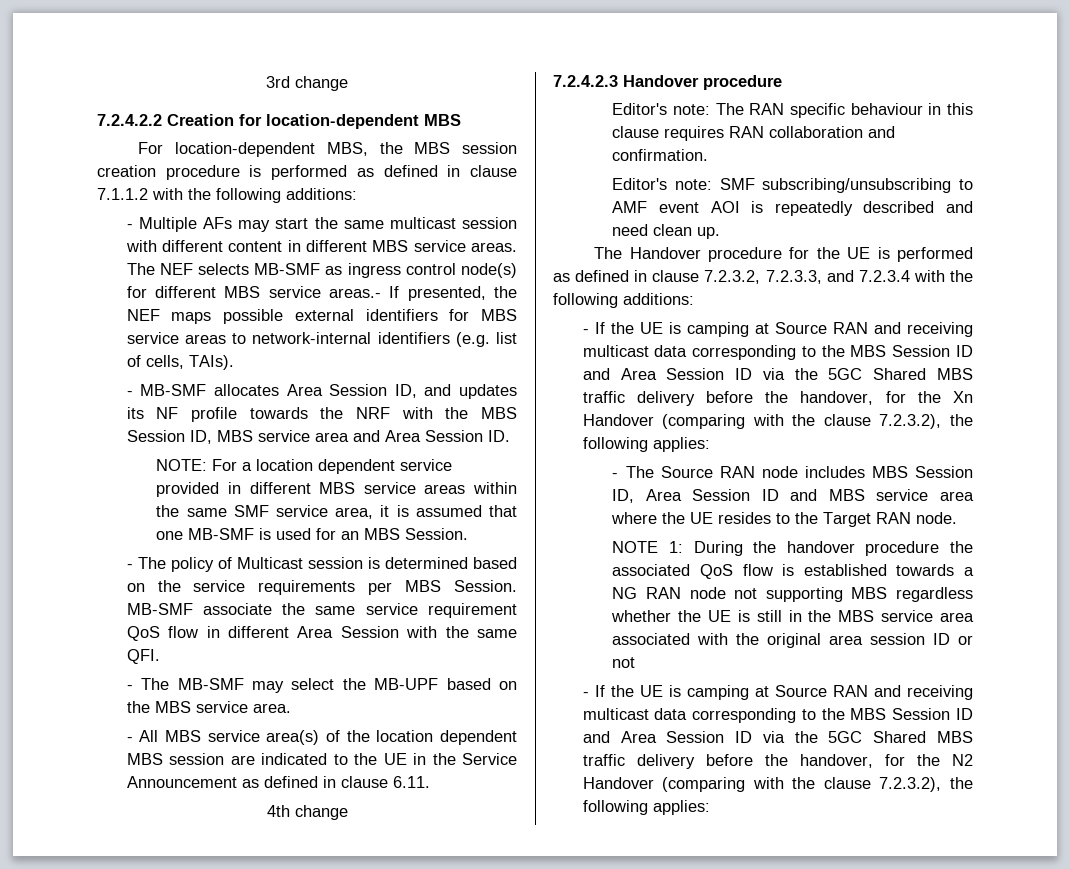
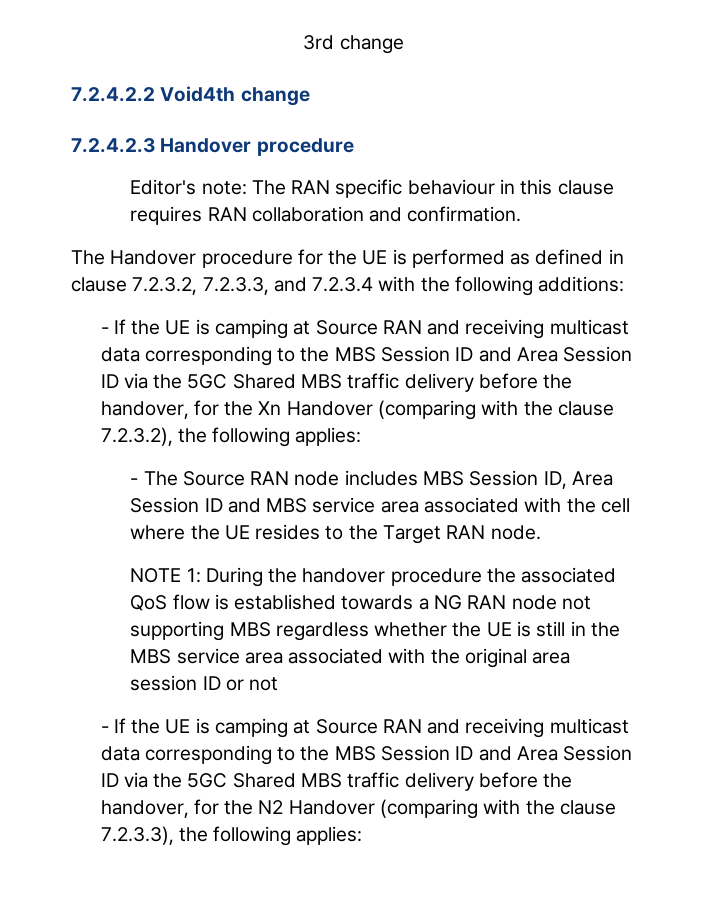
[167,114,461,129] [138,142,517,157] [97,165,517,180] [97,188,357,203] [126,217,517,232] [125,240,517,252] [126,263,517,278] [126,286,517,301] [126,309,517,324] [126,332,517,347] [126,355,234,370] [126,384,517,399] [126,407,517,422] [126,430,510,444] [156,459,453,474] [156,482,517,497] [156,505,517,519] [156,528,469,540] [126,557,517,572] [126,580,517,595] [126,603,517,618] [126,626,517,641] [126,649,160,664] [126,678,517,693] [126,701,291,713] [126,730,517,745] [126,753,517,765] [126,776,430,788] [266,805,290,817] Creation for location-dependent MBS // For location-dependent MBS, the MBS session creation procedure is performed as defined in clause 7.1.1.2 with the following additions: // - Multiple AFs may start the same multicast session with different content in different MBS service areas. The NEF selects MB-SMF as ingress control node(s) for different MBS service areas.- If presented, the NEF maps possible external identifiers for MBS service areas to network-internal identifiers (e.g. list of cells, TAIs). // - MB-SMF allocates Area Session ID, and updates its NF profile towards the NRF with the MBS Session ID, MBS service area and Area Session ID. // NOTE: For a location dependent service provided in different MBS service areas within the same SMF service area, it is assumed that one MB-SMF is used for an MBS Session. // - The policy of Multicast session is determined based on the service requirements per MBS Session. MB-SMF associate the same service requirement QoS flow in different Area Session with the same QFI. // - The MB-SMF may select the MB-UPF based on the MBS service area. // - All MBS service area(s) of the location dependent MBS session are indicated to the UE in the Service Announcement as defined in clause 6.11. // 4th -> [160,86,236,102] Void4th
[612,178,973,193] [612,201,973,216] [612,224,721,239] // Editor's note: SMF subscribing/unsubscribing to AMF event AOI is repeatedly described and need clean up. -> (522, 214) none
(974, 496) none -> [423,497,630,513] associated with the cell
[879,777,942,792] 7.2.3.2), -> [100,826,174,845] 7.2.3.3),

